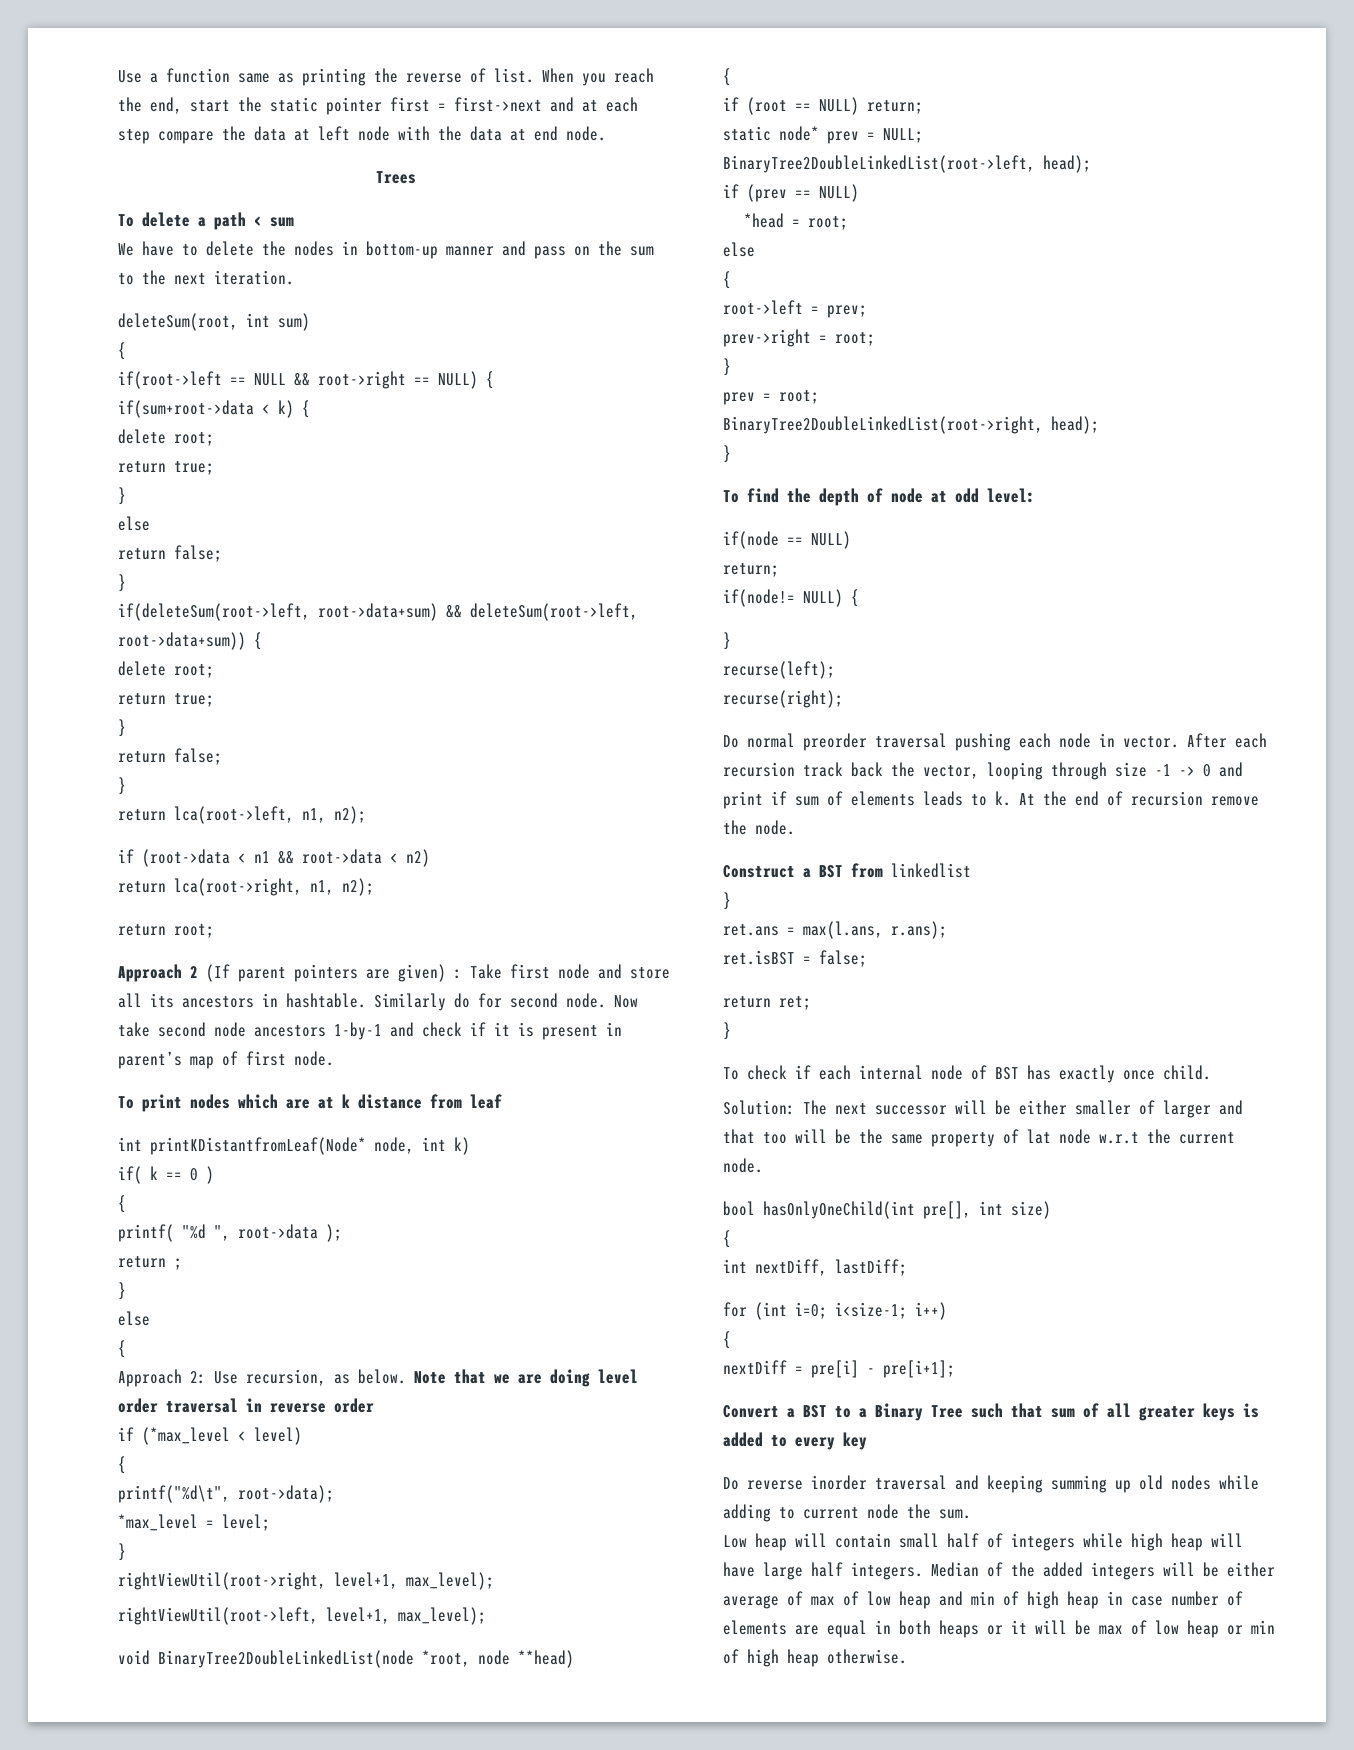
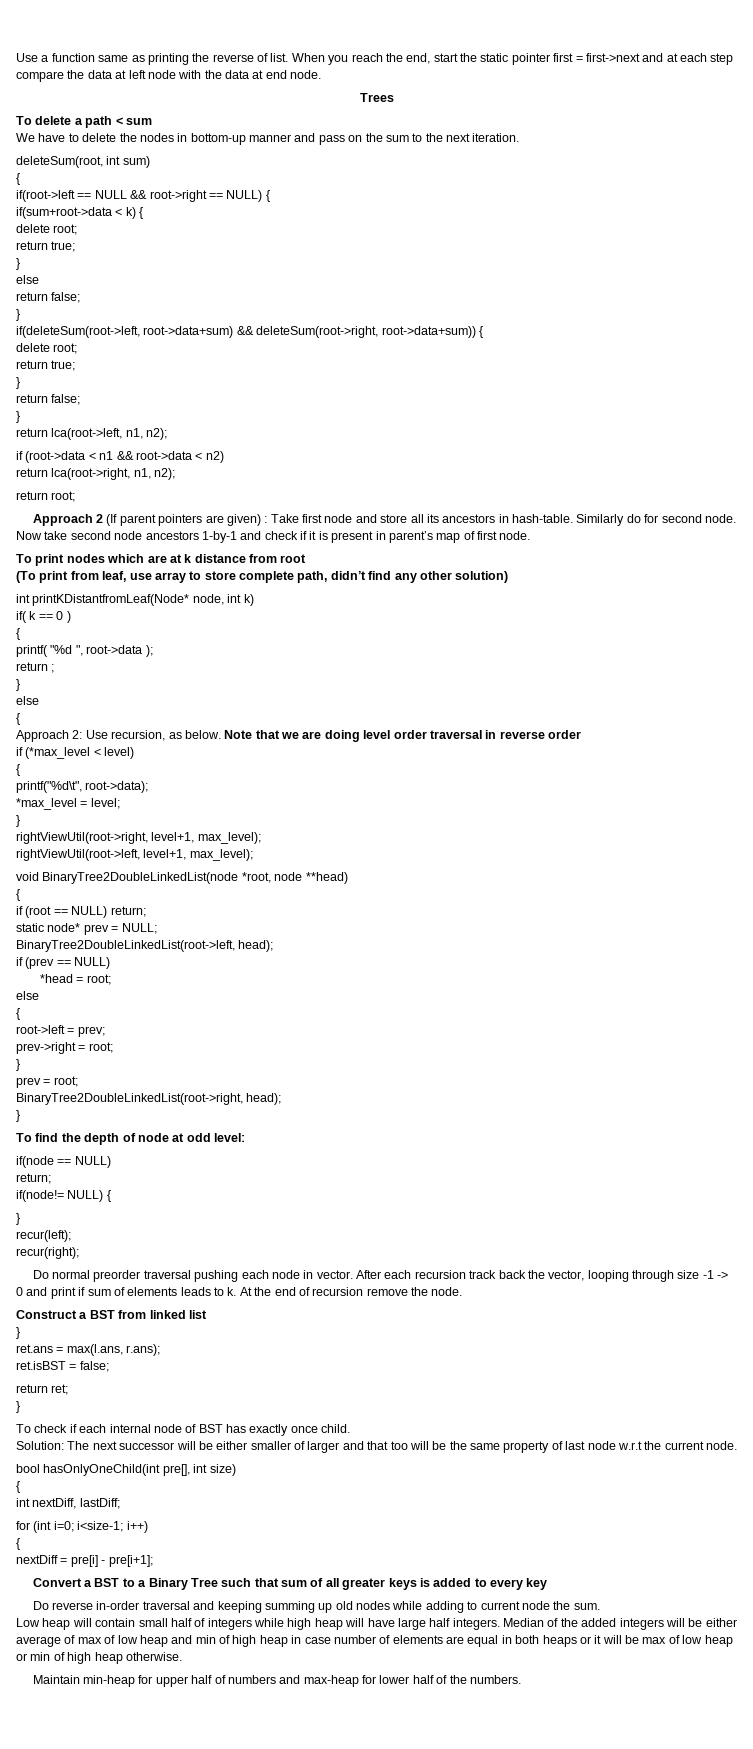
[470,603,638,621] deleteSum(root->left, -> [256,326,379,338] deleteSum(root->right,
[286,993,366,1008] hashtable. -> [512,514,574,523] hash-table.
[470,1094,502,1109] leaf -> [280,554,307,563] [16,571,509,583] root // (To print from leaf, use array to store complete path, didn’t find any other solution)
[723,661,835,679] [723,690,843,708] recurse(left); // recurse(right); -> [16,1230,71,1242] [16,1247,79,1259] recur(left); // recur(right);
[891,863,971,878] linkedlist -> [149,1310,207,1319] linked list
[1027,1129,1051,1144] lat -> [565,1441,586,1450] last
[811,1475,867,1490] inorder -> [96,1601,140,1610] in-order
(907, 1656) none -> [32,1675,521,1687] // Maintain min-heap for upper half of numbers and max-heap for lower half of the numbers.

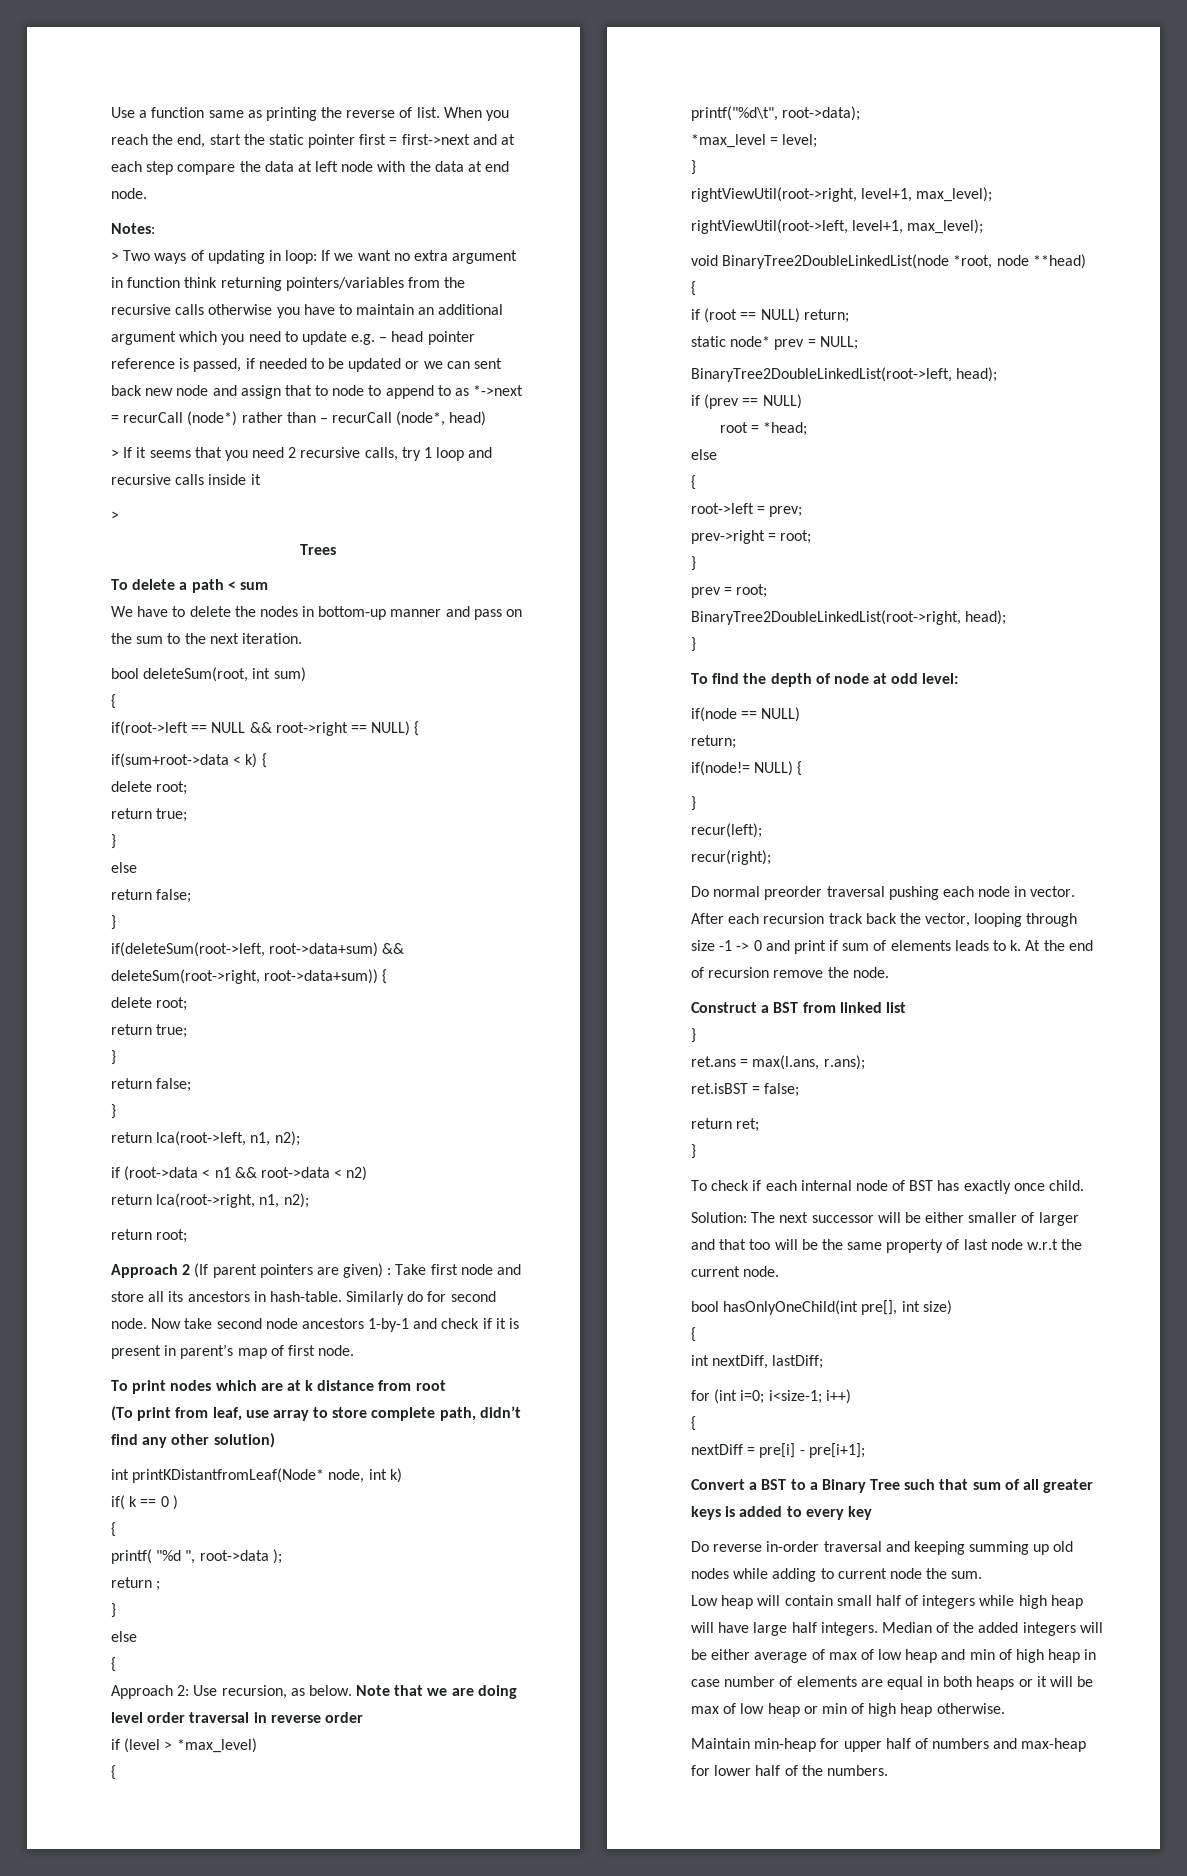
(322, 74) none -> [111,223,155,234] [111,250,518,264] [111,277,466,291] [111,304,504,318] [111,331,475,345] [111,358,503,372] [111,385,524,399] [111,411,487,426] [111,447,493,461] [111,474,261,485] [111,511,119,520] // Notes: // > Two ways of updating in loop: If we want no extra argument in function think returning pointers/variables from the recursive calls otherwise you have to maintain an additional argument which you need to update e.g. – head pointer reference is passed, if needed to be updated or we can sent back new node and assign that to node to append to as *->next = recurCall (node*) rather than – recurCall (node*, head) // > If it seems that you need 2 recursive calls, try 1 loop and recursive calls inside it // >
(520, 137) none -> [111,668,139,679] bool
[25,747,135,759] (*max_level < level) -> [124,1738,257,1753] (level > *max_level)
[39,974,111,985] *head = root; -> [719,422,808,436] root = *head;

